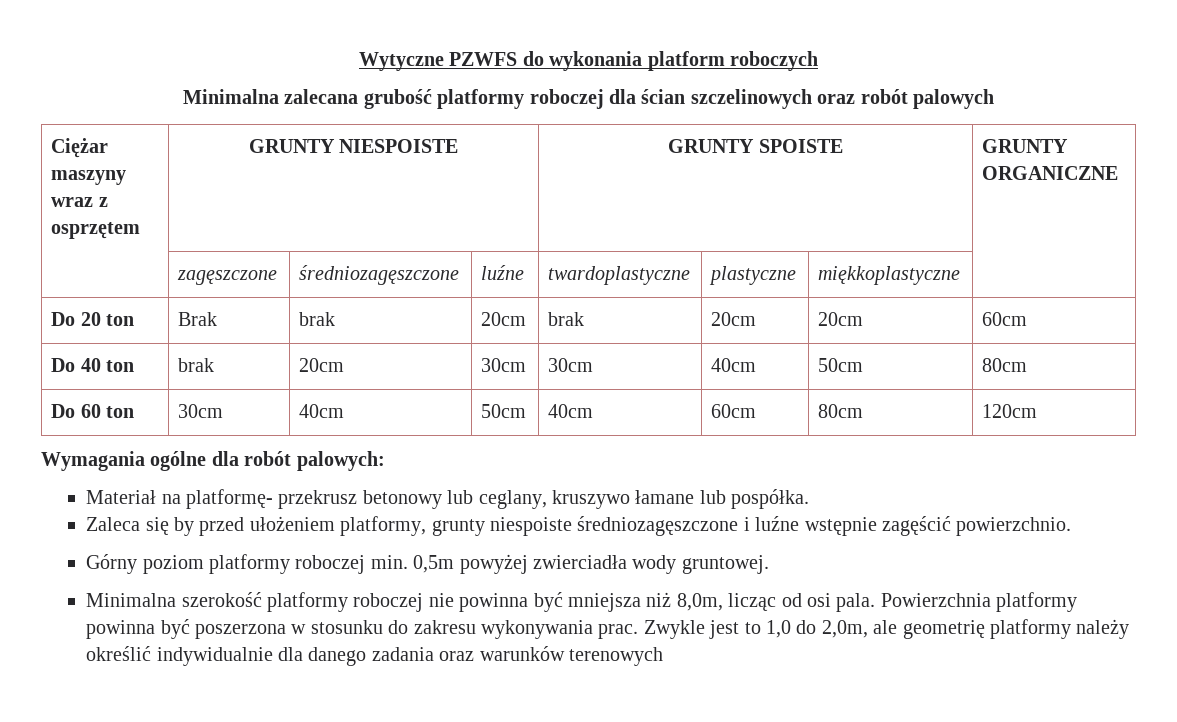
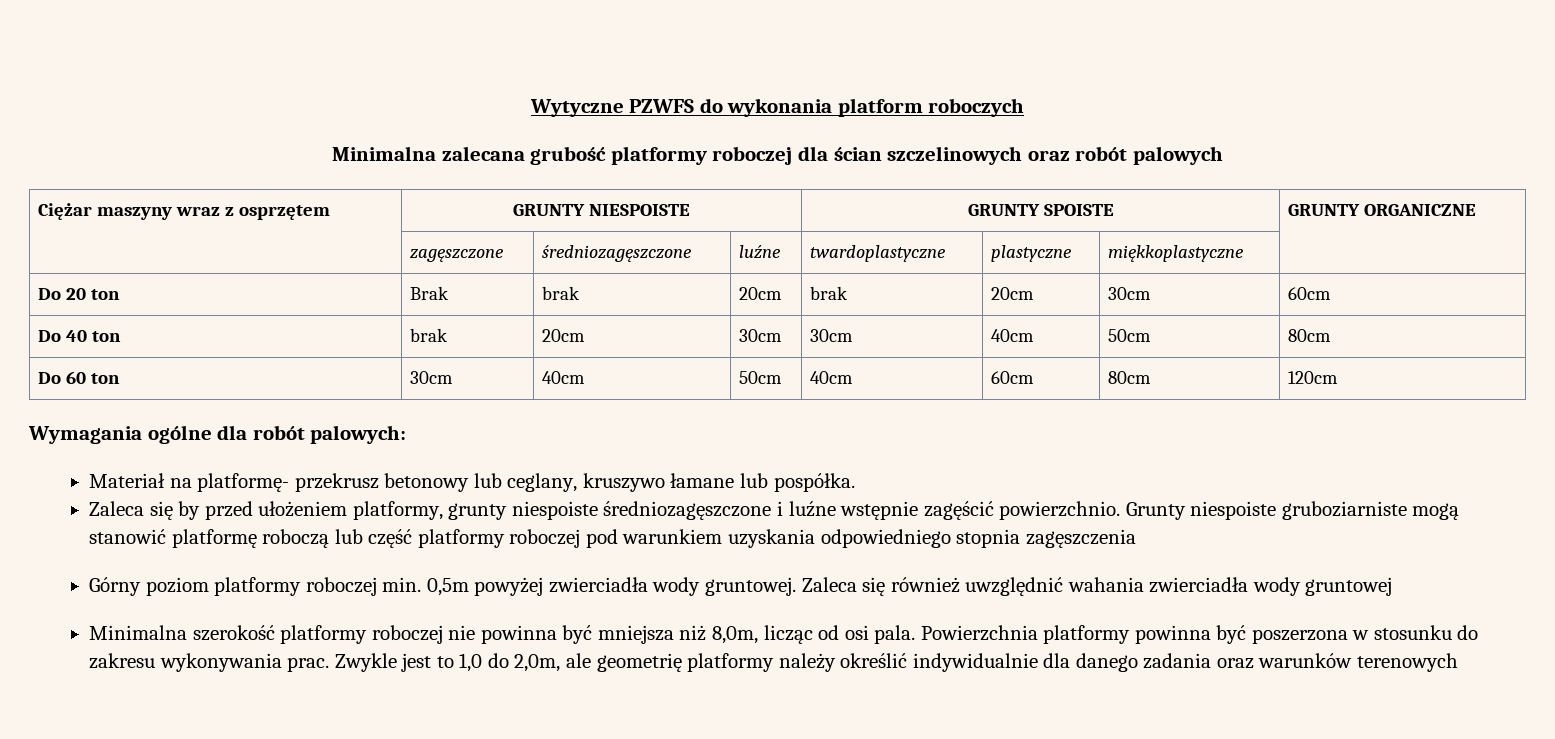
[818,312,864,326] 20cm -> [1107,287,1151,300] 30cm
(1072, 526) none -> [1125,501,1460,520] [89,529,1136,548] Grunty niespoiste gruboziarniste mogą stanowić platformę roboczą lub część platformy roboczej pod warunkiem uzyskania odpowiedniego stopnia zagęszczenia
(769, 564) none -> [801,577,1393,596] Zaleca się również uwzględnić wahania zwierciadła wody gruntowej

